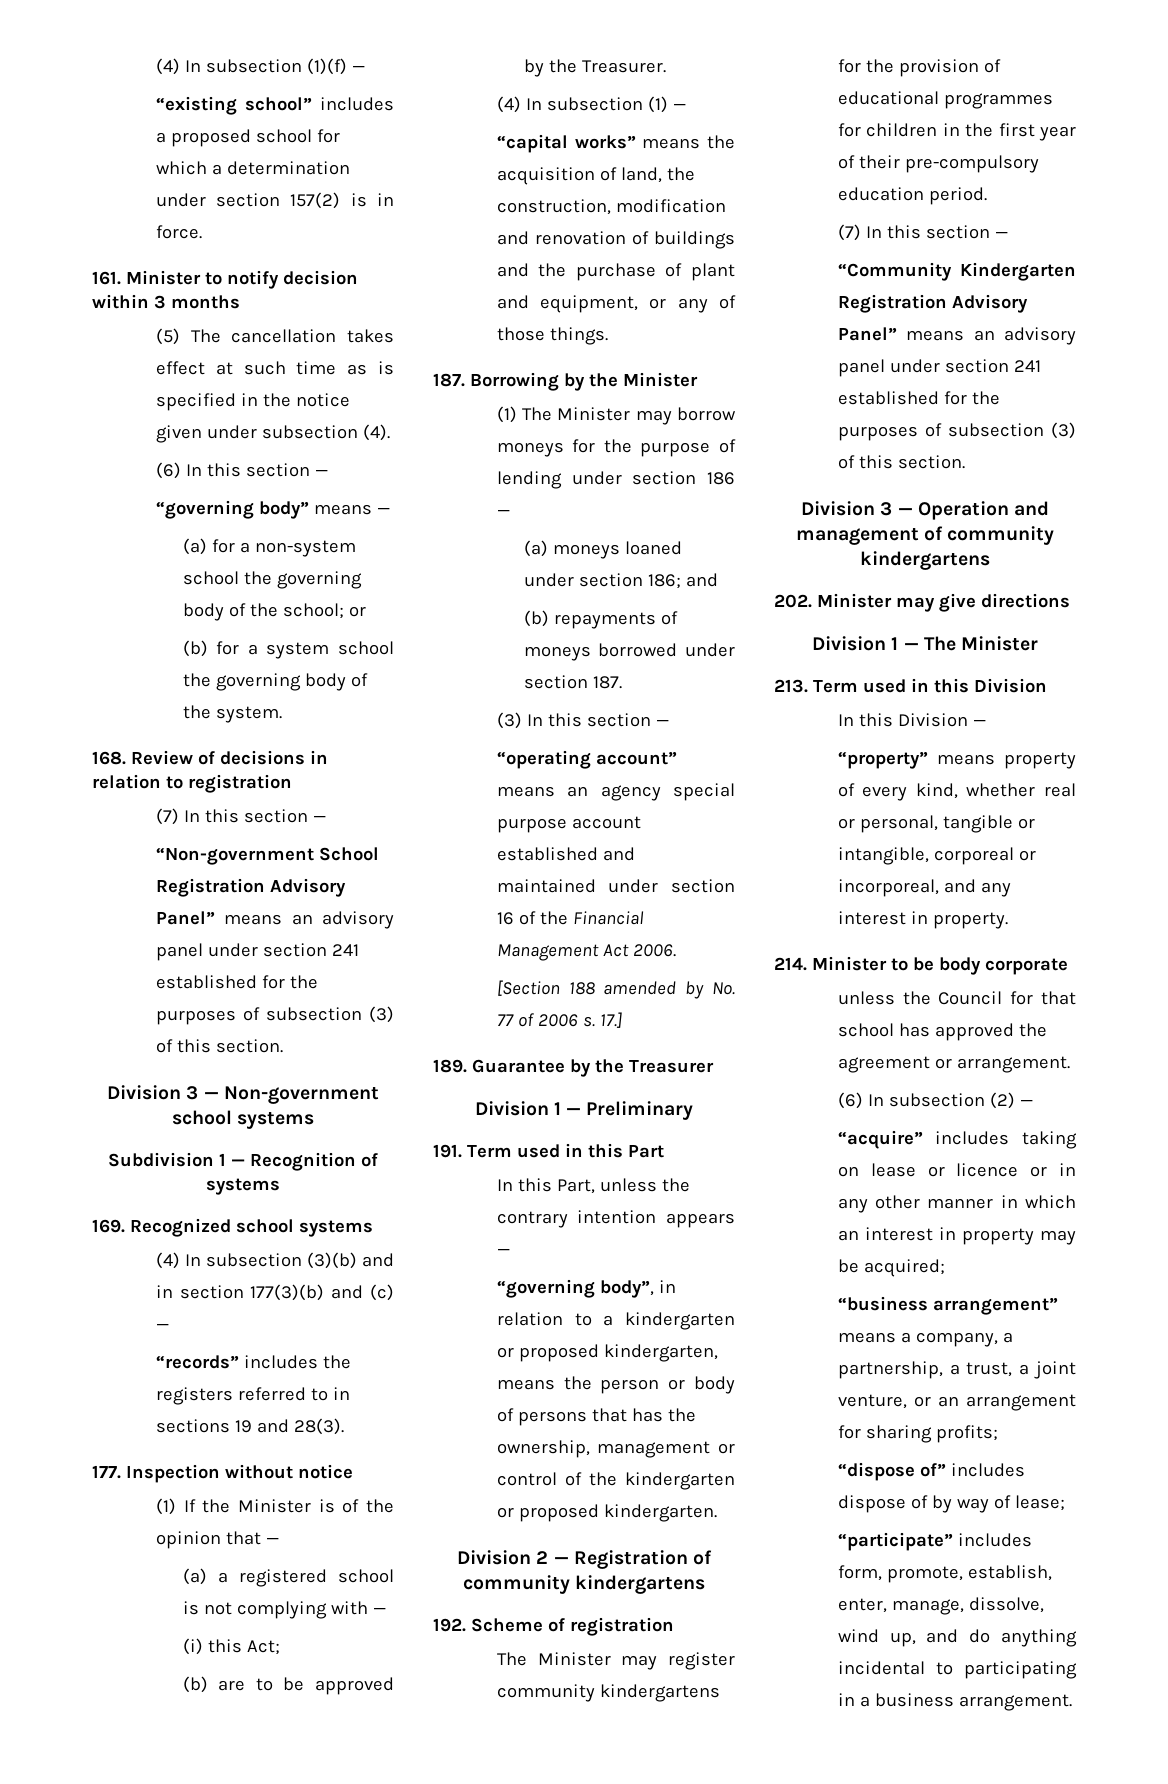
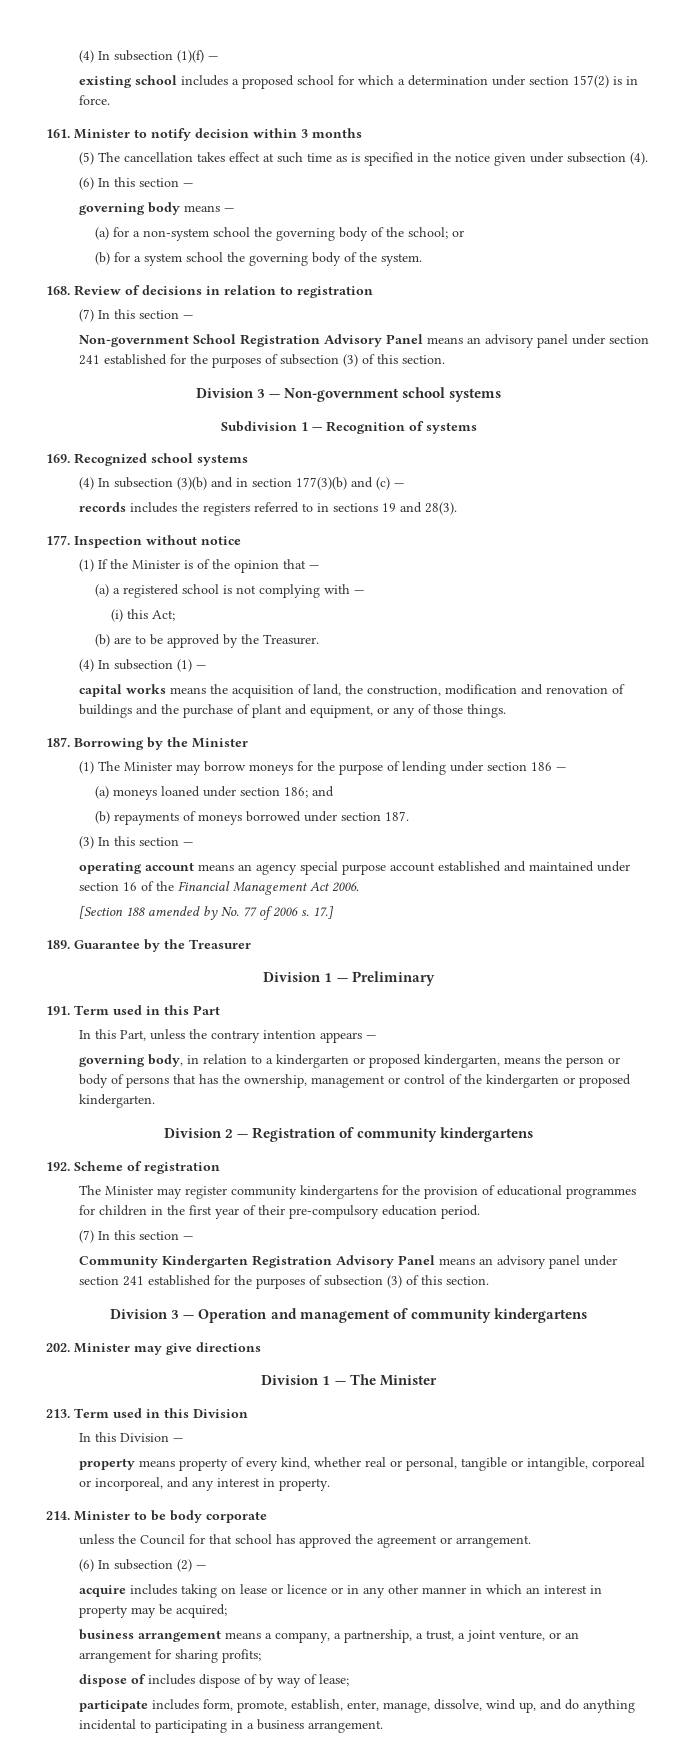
[155,96,312,115] “existing school” -> [78,75,177,88] existing school
[155,500,309,519] “governing body” -> [78,202,180,215] governing body
[155,847,314,865] “Non-government -> [78,335,189,347] Non-government
[155,911,215,925] Panel” -> [385,334,423,344] Panel
[155,1355,239,1369] “records” -> [78,502,126,512] records
[496,134,636,153] “capital works” -> [78,684,166,697] capital works
[496,750,677,769] “operating account” -> [78,862,194,874] operating account
[496,1279,654,1298] “governing body”, -> [78,1054,183,1067] governing body,
[837,262,952,281] “Community -> [78,1256,158,1268] Community
[837,327,897,341] Panel” -> [397,1255,435,1265] Panel
[837,751,928,769] “property” -> [78,1458,135,1470] property
[837,1130,923,1149] “acquire” -> [78,1585,126,1597] acquire
[837,1296,1058,1315] “business arrangement” -> [78,1629,221,1642] business arrangement
[837,1462,946,1481] “dispose of” -> [78,1674,146,1687] dispose of
[837,1532,953,1551] “participate” -> [78,1700,148,1712] participate

